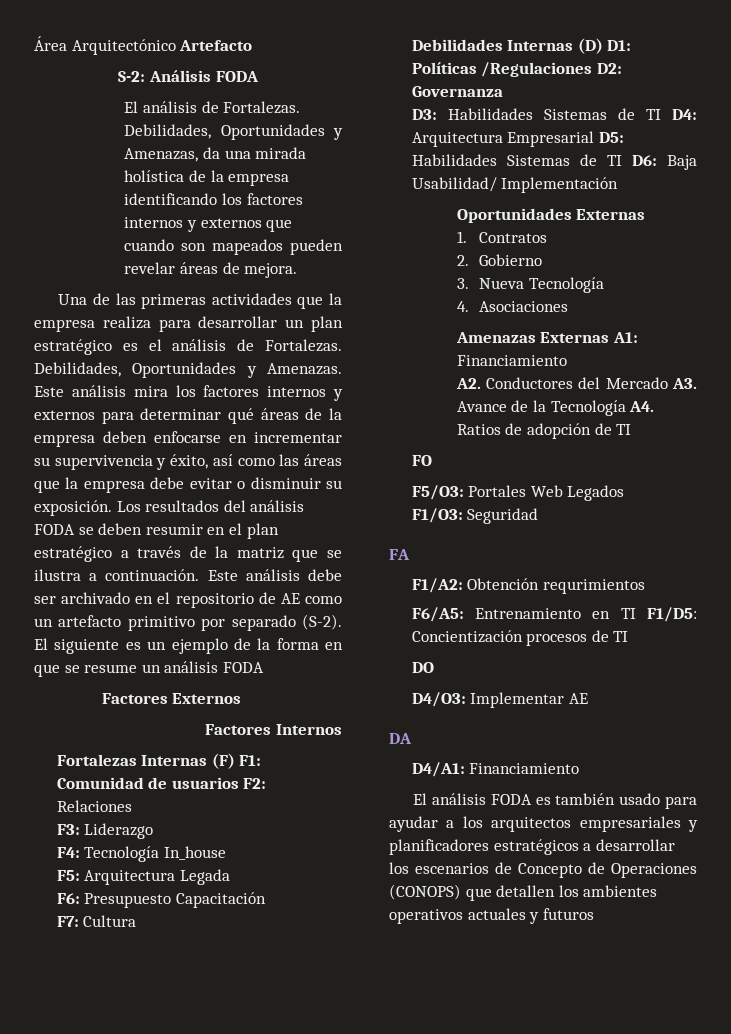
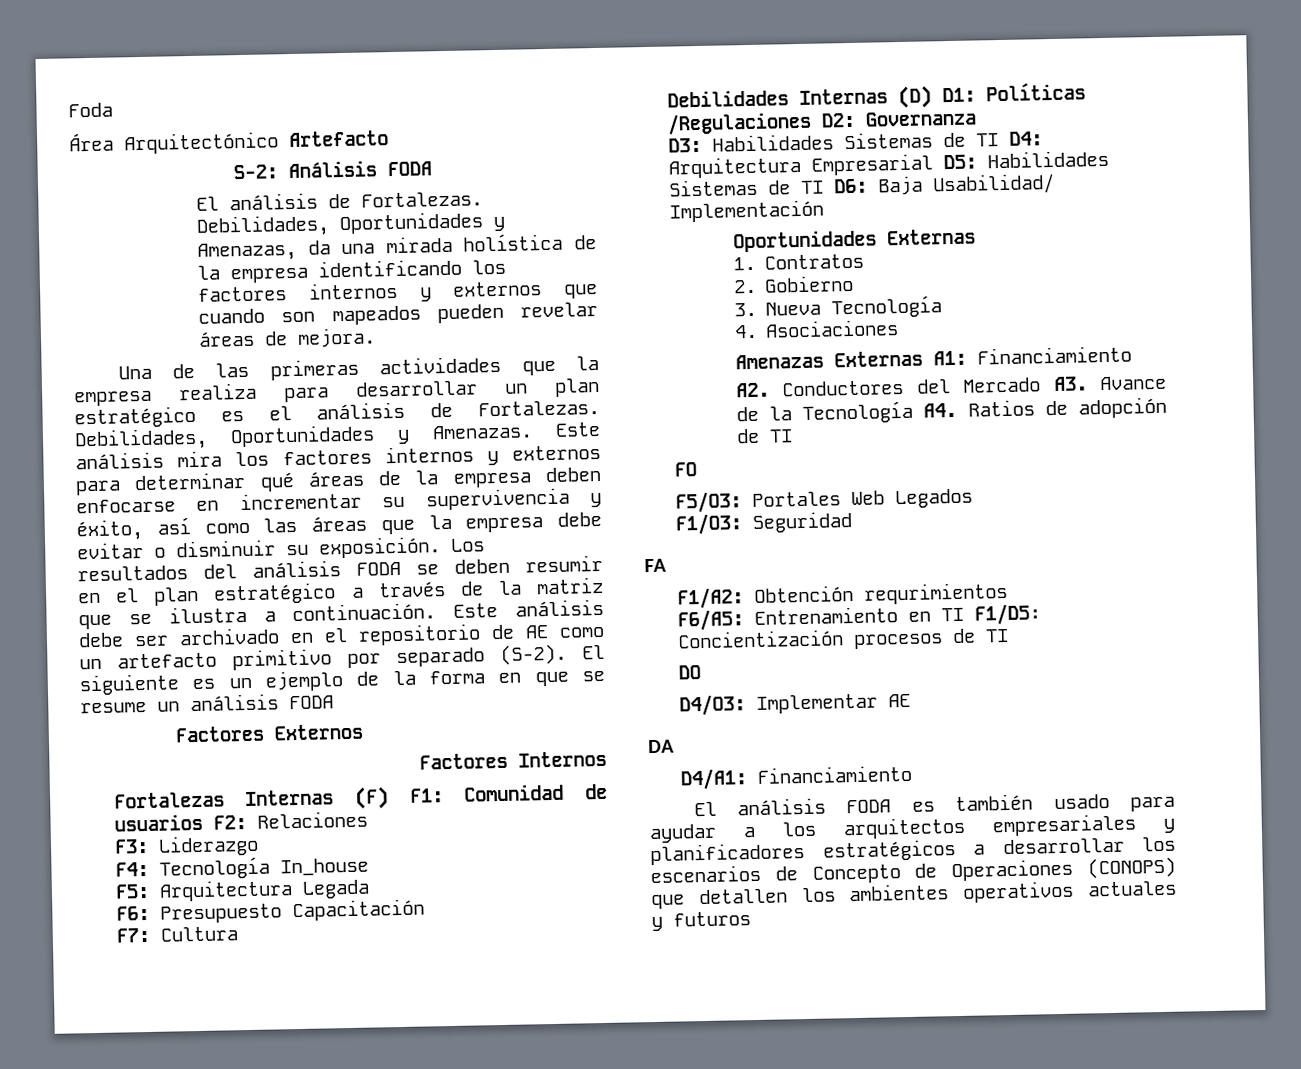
(34, 43) none -> [68,102,113,118] Foda //

